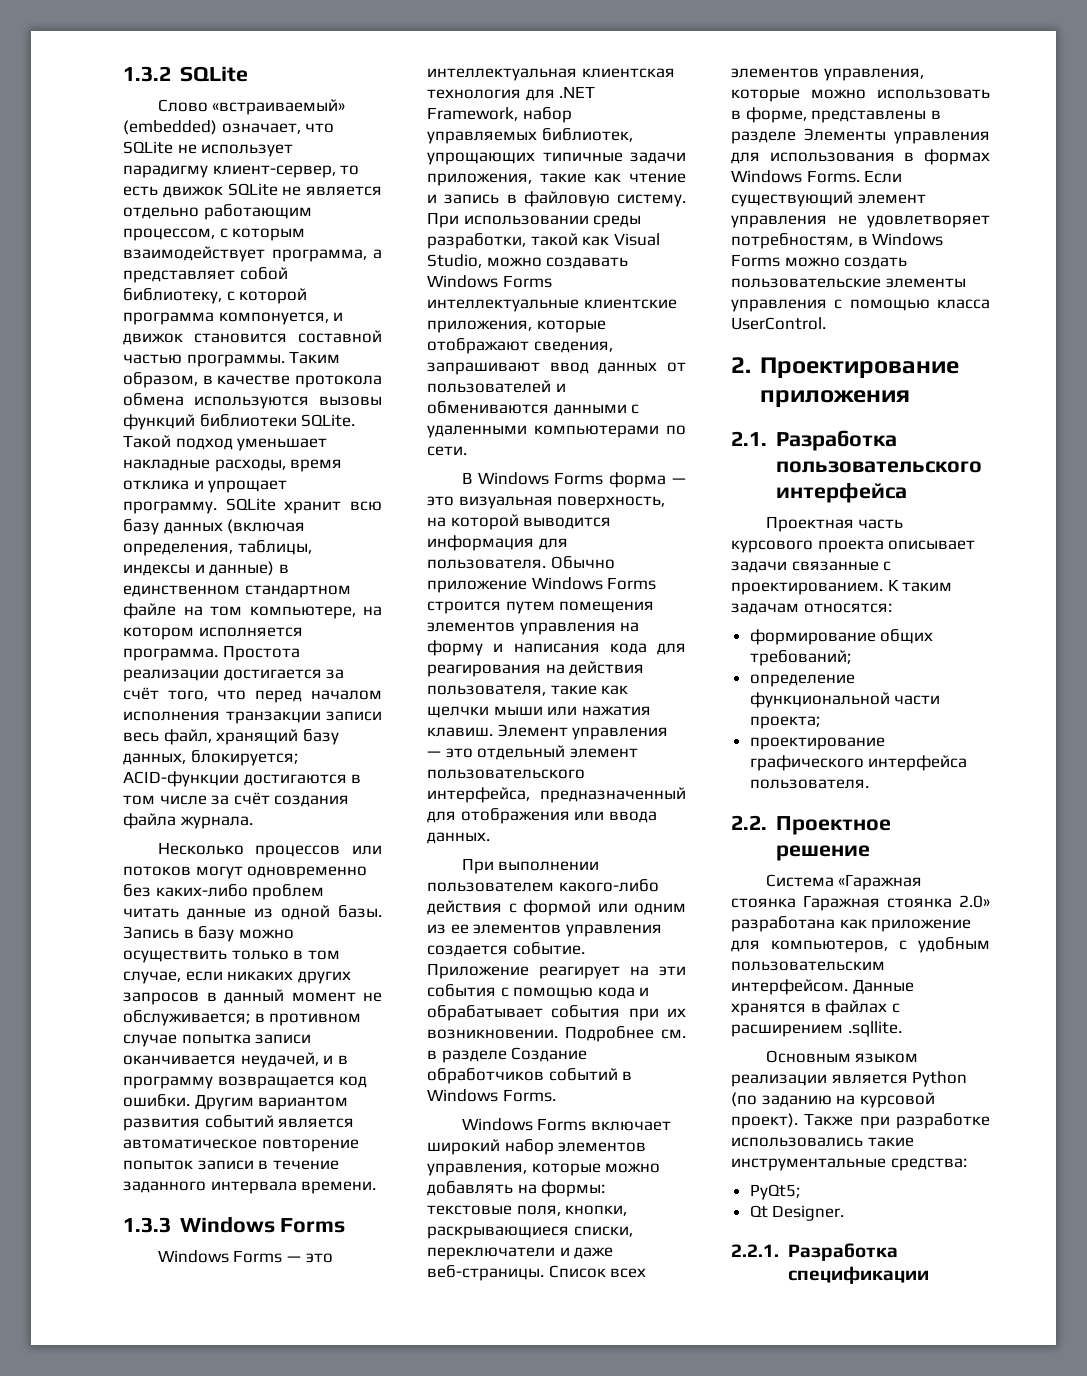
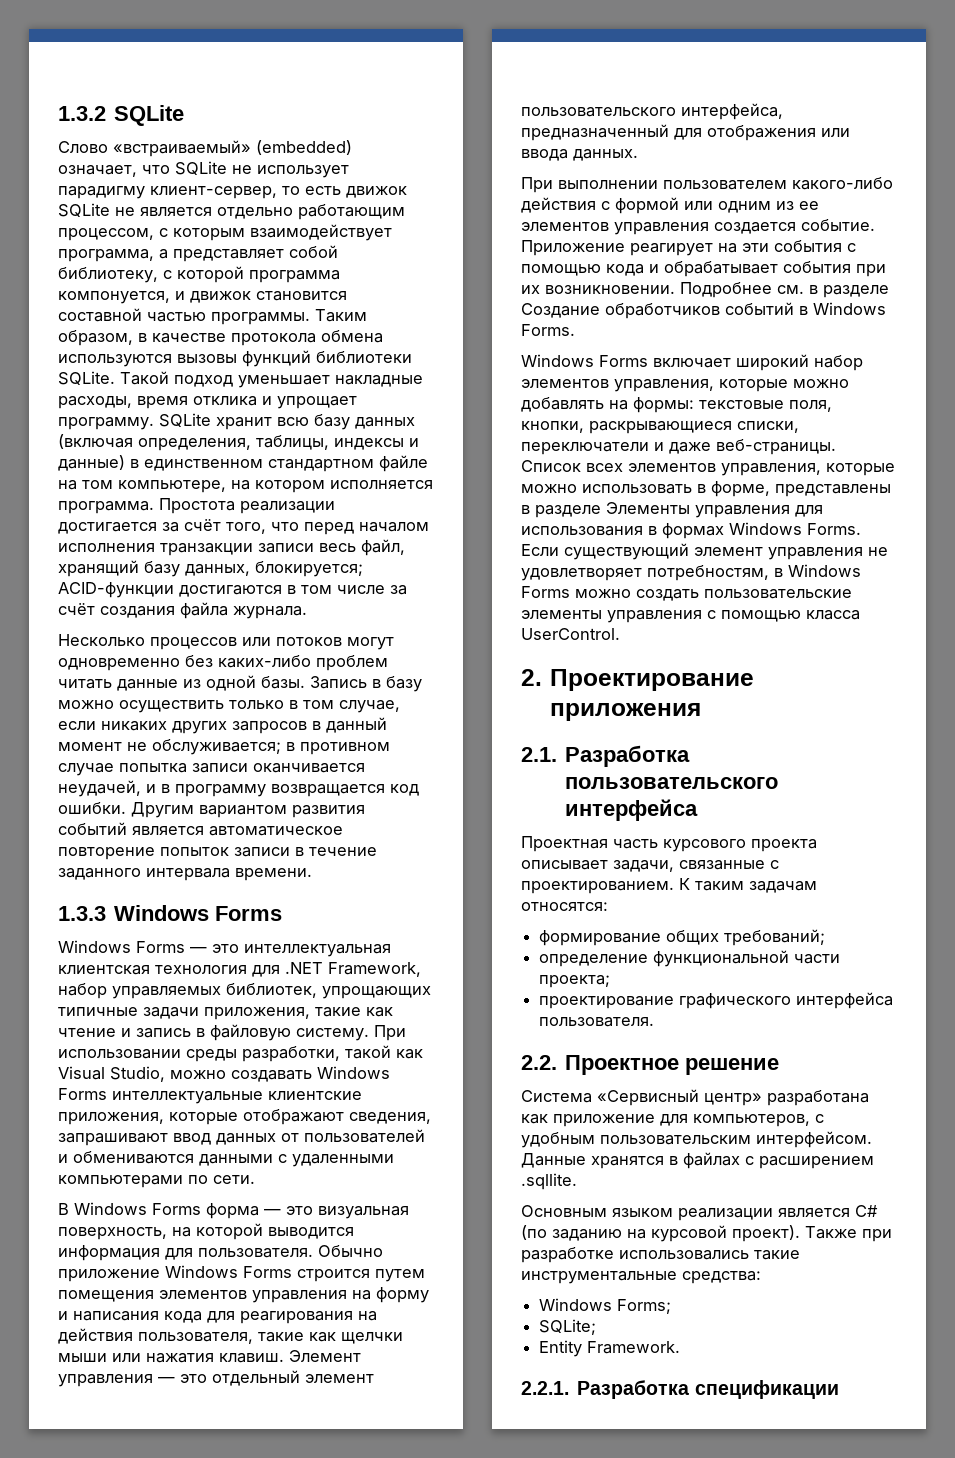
[731,561,787,573] задачи -> [613,860,674,872] задачи,
[838,874,923,890] [731,895,990,911] «Гаражная стоянка Гаражная стоянка 2.0» -> [597,1089,762,1106] «Сервисный центр»
[912,1071,968,1087] Python -> [855,1205,878,1217] C#
[749,1184,800,1200] [749,1205,845,1221] PyQt5; // Qt Designer. -> [539,1298,672,1314] [539,1319,597,1335] [539,1340,681,1357] Windows Forms; // SQLite; // Entity Framework.

